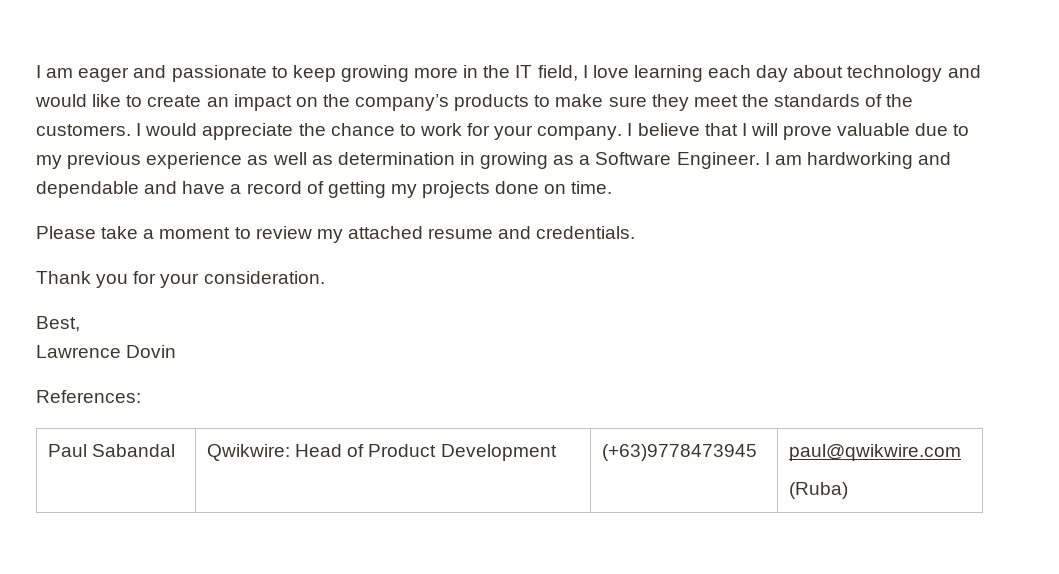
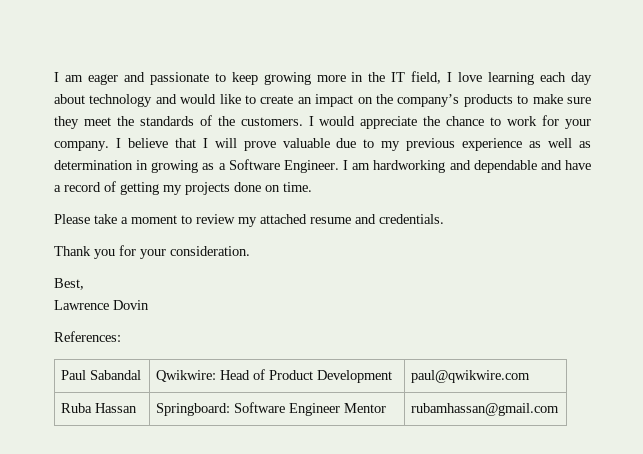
[602,444,758,461] [789,444,962,461] [789,482,849,499] (+63)9778473945 | paul@qwikwire.com // (Ruba) -> [410,370,530,383] [60,403,137,413] [155,402,386,416] [410,403,559,416] paul@qwikwire.com // Ruba Hassan | Springboard: Software Engineer Mentor | rubamhassan@gmail.com

